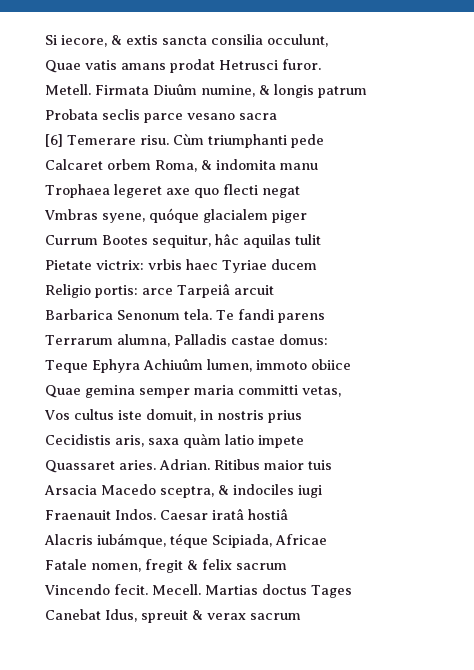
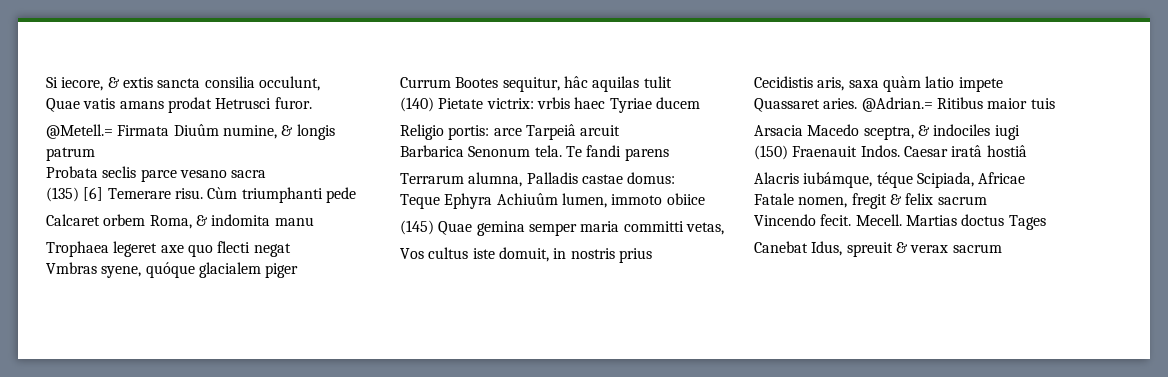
[45,84,91,95] Metell. -> [46,124,113,139] @Metell.=
(277, 116) none -> [46,187,79,202] (135)
(321, 239) none -> [400,97,434,112] (140)
(351, 364) none -> [400,220,434,235] (145)
[159,459,210,470] Adrian. -> [861,97,933,112] @Adrian.=
(322, 491) none -> [754,145,788,160] (150)

